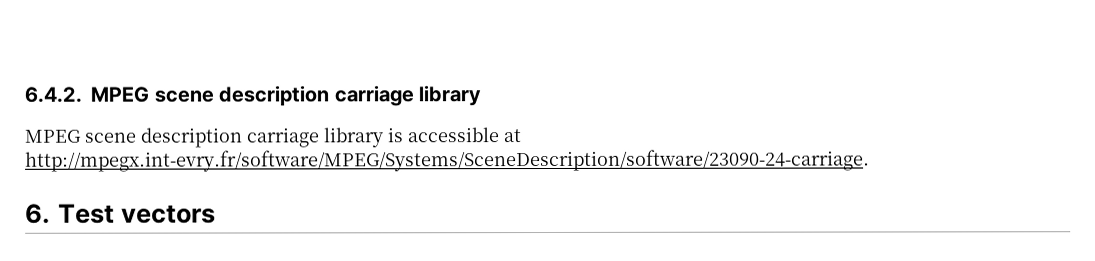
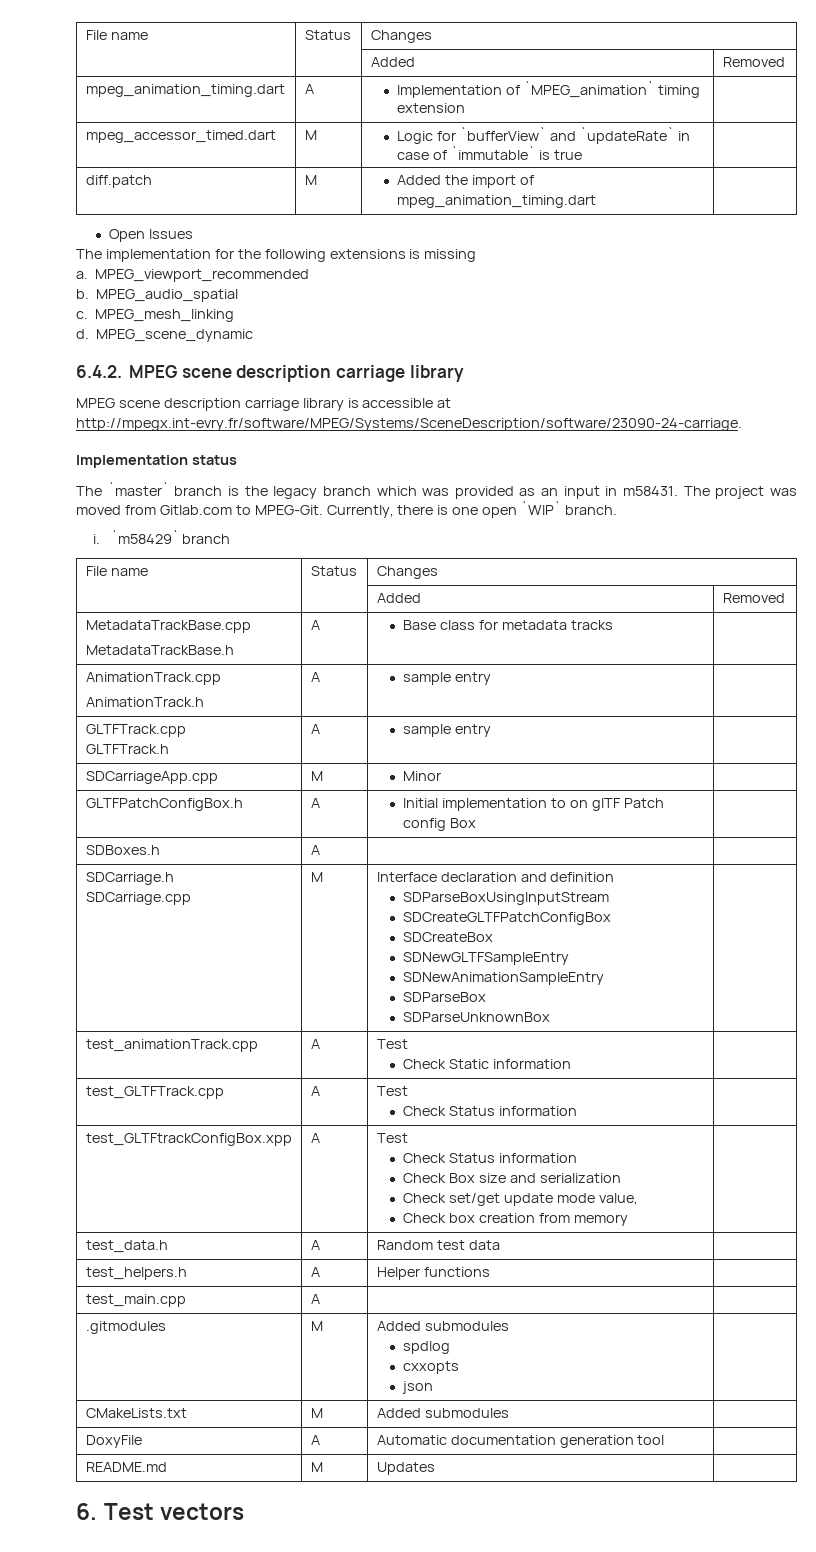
(24, 94) none -> [85,30,148,40] [304,30,351,40] [370,30,432,43] [370,57,415,67] [722,57,785,67] [85,84,285,97] [304,84,314,94] [397,81,700,98] [397,103,466,113] [85,130,276,143] [304,130,317,140] [397,127,690,144] [397,146,582,160] [85,175,152,188] [304,175,317,185] [397,175,534,188] [397,195,597,208] [109,229,194,242] [76,249,477,262] [76,269,310,282] [76,289,239,302] [76,309,235,322] [76,329,254,342] File name | Status | Changes // | | Added | Removed // mpeg_animation_timing.dart | A | Implementation of `MPEG_animation` timing extension | // mpeg_accessor_timed.dart | M | Logic for `bufferView` and `updateRate` in case of `immutable` is true | // diff.patch | M | Added the import of mpeg_animation_timing.dart | // Open Issues // The implementation for the following extensions is missing // a. MPEG_viewport_recommended // b. MPEG_audio_spatial // c. MPEG_mesh_linking // d. MPEG_scene_dynamic //
(870, 160) none -> [76,455,237,468] [76,482,797,499] [76,501,618,518] [93,530,231,544] [85,566,148,576] [310,566,357,576] [376,566,438,579] [376,593,421,603] [722,593,785,603] [85,620,251,633] [85,645,234,655] [310,620,320,630] [403,620,613,630] [85,672,221,685] [85,697,204,707] [310,672,320,682] [403,672,491,685] [85,724,186,737] [85,744,169,754] [310,724,320,734] [403,724,491,737] [85,771,218,784] [310,771,323,781] [403,771,442,781] [85,798,243,811] [310,798,320,808] [403,798,664,811] [403,818,476,831] [85,845,160,855] [310,845,320,855] [85,872,174,885] [85,892,191,905] [310,872,323,882] [376,872,615,882] [403,892,610,905] [403,912,612,925] [403,932,494,942] [403,952,570,965] [403,972,605,985] [403,992,487,1002] [403,1012,551,1022] [85,1039,258,1052] [310,1039,320,1049] [376,1039,408,1049] [403,1059,571,1069] [85,1086,224,1099] [310,1086,320,1096] [376,1086,408,1096] [403,1106,577,1116] [85,1133,292,1146] [310,1133,320,1143] [376,1133,408,1143] [403,1153,577,1163] [403,1173,621,1183] [403,1193,638,1206] [403,1213,628,1226] [85,1240,168,1253] [310,1240,320,1250] [376,1240,500,1250] [85,1267,187,1280] [310,1267,320,1277] [376,1267,490,1280] [85,1294,186,1307] [310,1294,320,1304] [85,1321,166,1334] [310,1321,323,1331] [376,1321,509,1331] [403,1341,451,1354] [403,1361,460,1374] [402,1381,434,1394] [85,1408,187,1418] [310,1408,323,1418] [376,1408,509,1418] [85,1435,142,1448] [310,1435,320,1445] [376,1435,665,1448] [85,1462,167,1472] [310,1462,323,1472] [376,1462,435,1475] // Implementation status // The `master` branch is the legacy branch which was provided as an input in m58431. The project was moved from Gitlab.com to MPEG-Git. Currently, there is one open `WIP` branch. // i. `m58429` branch // File name | Status | Changes // | | Added | Removed // MetadataTrackBase.cpp // MetadataTrackBase.h | A | Base class for metadata tracks | // AnimationTrack.cpp // AnimationTrack.h | A | sample entry | // GLTFTrack.cpp // GLTFTrack.h | A | sample entry | // SDCarriageApp.cpp | M | Minor | // GLTFPatchConfigBox.h | A | Initial implementation to on glTF Patch config Box | // SDBoxes.h | A | | // SDCarriage.h // SDCarriage.cpp | M | Interface declaration and definition // SDParseBoxUsingInputStream // SDCreateGLTFPatchConfigBox // SDCreateBox // SDNewGLTFSampleEntry // SDNewAnimationSampleEntry // SDParseBox // SDParseUnknownBox | // test_animationTrack.cpp | A | Test // Check Static information | // test_GLTFTrack.cpp | A | Test // Check Status information | // test_GLTFtrackConfigBox.xpp | A | Test // Check Status information // Check Box size and serialization // Check set/get update mode value, // Check box creation from memory | // test_data.h | A | Random test data | // test_helpers.h | A | Helper functions | // test_main.cpp | A | | // .gitmodules | M | Added submodules // spdlog // cxxopts // json | // CMakeLists.txt | M | Added submodules | // DoxyFile | A | Automatic documentation generation tool | // README.md | M | Updates |

